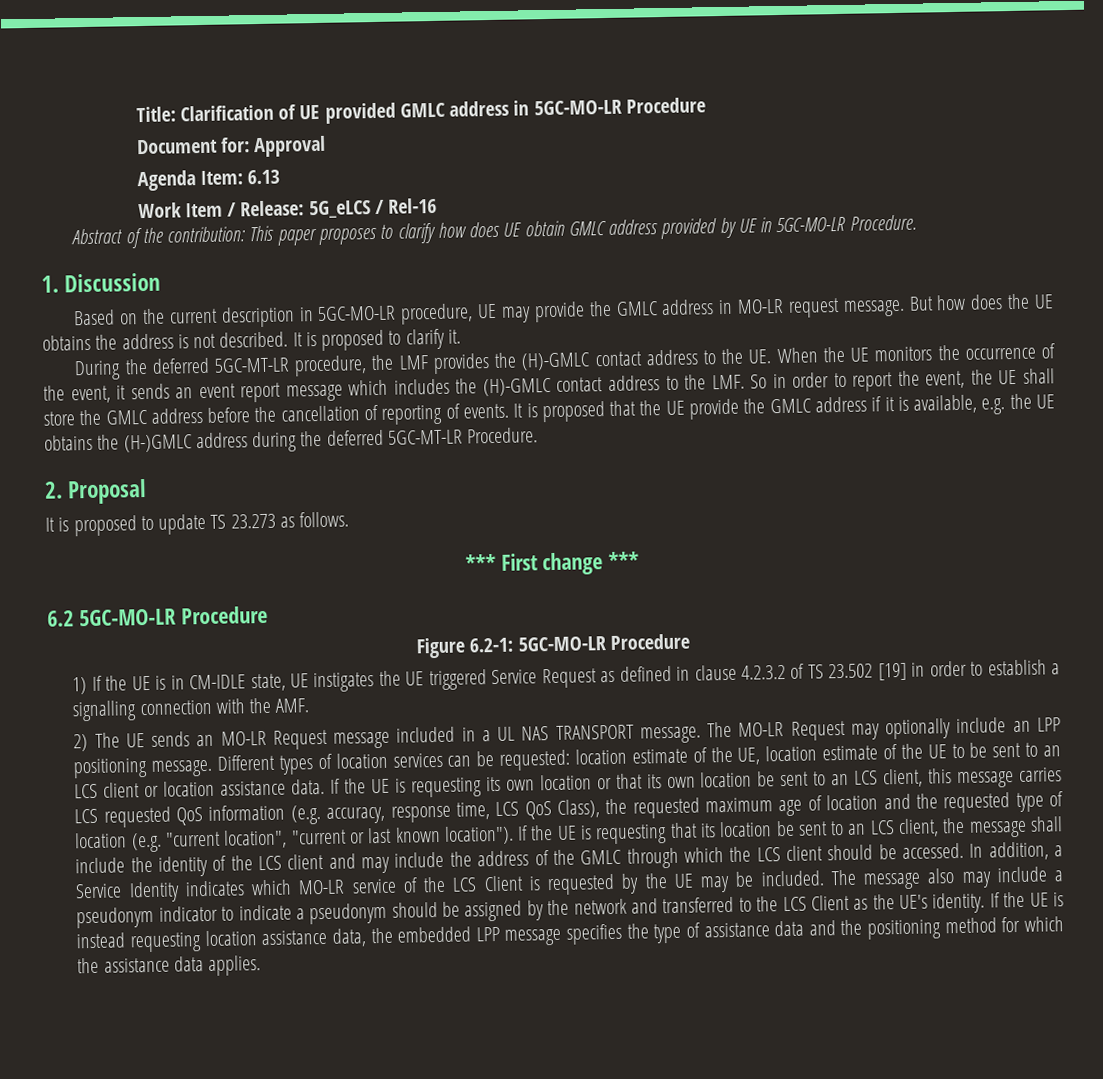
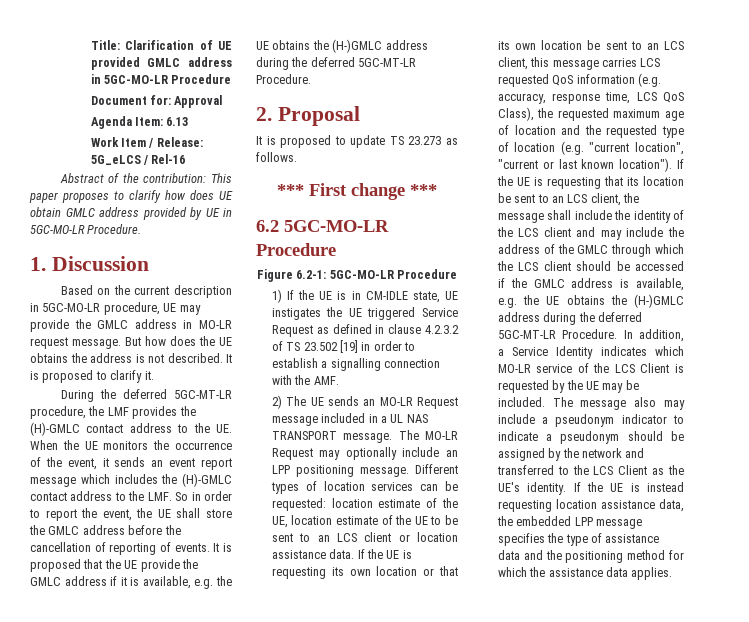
[901,842,964,859] accessed. -> [635,261,684,271] [497,278,684,291] [497,294,684,308] [497,312,643,325] [497,329,618,339] accessed if the GMLC address is available, e.g. the UE obtains the (H-)GMLC address during the deferred 5GC-MT-LR Procedure.

